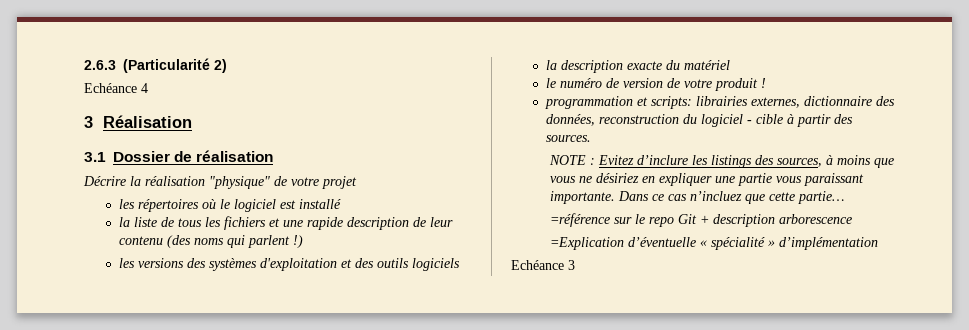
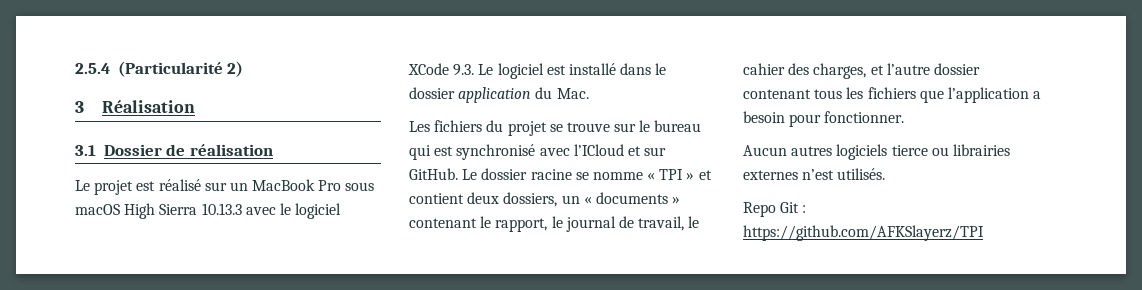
[84,60,116,70] 2.6.3 -> [75,63,110,74] 2.5.4
[84,83,148,93] // Echéance 4 -> (244, 69) none
[83,176,357,189] [118,199,341,212] [118,216,453,230] [118,235,303,248] [118,258,460,271] [545,60,730,73] [545,78,766,91] [544,96,895,109] [545,114,853,127] [545,135,591,142] [548,155,894,168] [549,173,864,186] [549,191,844,204] [549,213,852,227] [549,237,878,250] [511,260,575,270] Décrire la réalisation "physique" de votre projet // les répertoires où le logiciel est installé // la liste de tous les fichiers et une rapide description de leur contenu (des noms qui parlent !) // les versions des systèmes d'exploitation et des outils logiciels // la description exacte du matériel // le numéro de version de votre produit ! // programmation et scripts: librairies externes, dictionnaire des données, reconstruction du logiciel - cible à partir des sources. // NOTE : Evitez d’inclure les listings des sources, à moins que vous ne désiriez en expliquer une partie vous paraissant importante. Dans ce cas n’incluez que cette partie… // =référence sur le repo Git + description arborescence // =Explication d’éventuelle « spécialité » d’implémentation // Echéance 3 -> [75,179,375,195] [75,203,342,219] [408,63,667,79] [409,87,589,103] [409,120,702,136] [409,144,667,160] [409,168,712,180] [409,192,681,207] [409,216,700,232] [743,63,980,79] [743,87,1042,103] [743,111,905,127] [743,144,1010,160] [743,168,886,180] [743,202,807,217] [743,225,984,241] Le projet est réalisé sur un MacBook Pro sous macOS High Sierra 10.13.3 avec le logiciel XCode 9.3. Le logiciel est installé dans le dossier application du Mac. // Les fichiers du projet se trouve sur le bureau qui est synchronisé avec l’ICloud et sur GitHub. Le dossier racine se nomme « TPI » et contient deux dossiers, un « documents » contenant le rapport, le journal de travail, le cahier des charges, et l’autre dossier contenant tous les fichiers que l’application a besoin pour fonctionner. // Aucun autres logiciels tierce ou librairies externes n’est utilisés. // Repo Git : https://github.com/AFKSlayerz/TPI

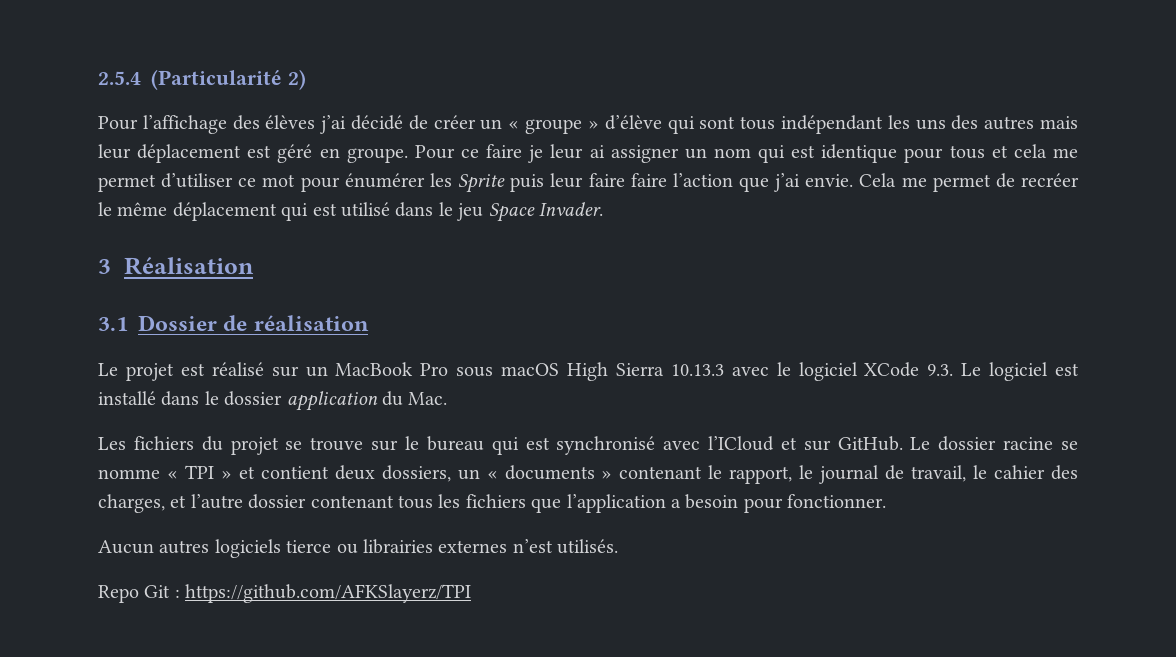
(244, 69) none -> [98,115,1079,134] [98,144,1078,163] [98,173,1079,193] [98,202,603,222] // Pour l’affichage des élèves j’ai décidé de créer un « groupe » d’élève qui sont tous indépendant les uns des autres mais leur déplacement est géré en groupe. Pour ce faire je leur ai assigner un nom qui est identique pour tous et cela me permet d’utiliser ce mot pour énumérer les Sprite puis leur faire faire l’action que j’ai envie. Cela me permet de recréer le même déplacement qui est utilisé dans le jeu Space Invader.

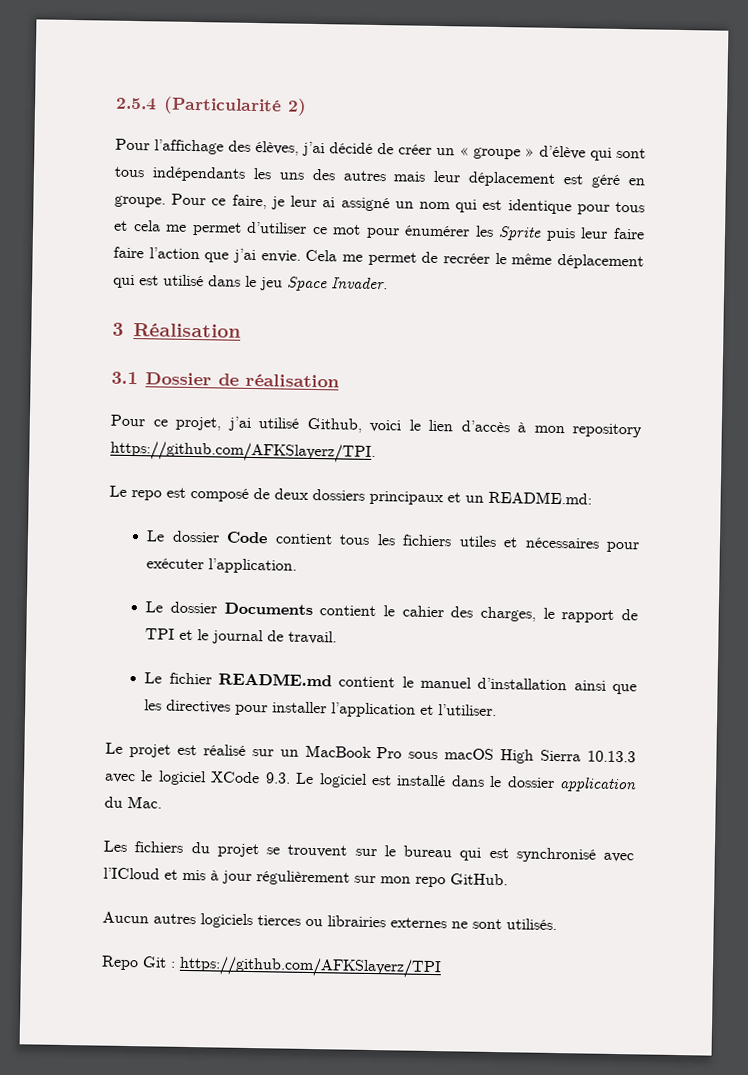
[265,115,316,129] élèves -> [255,141,299,156] élèves,
[780,115,883,134] indépendant -> [151,166,246,182] indépendants
[486,144,523,158] faire -> [231,194,267,210] faire,
[610,145,679,163] assigner -> [340,197,390,212] assigné
(369, 323) none -> [110,414,642,438] [110,440,376,464] [109,485,592,506] [146,530,639,553] [146,558,298,574] [145,601,638,623] [145,628,338,645] [144,672,637,695] [144,699,498,718] // Pour ce projet, j’ai utilisé Github, voici le lien d’accès à mon repository https://github.com/AFKSlayerz/TPI. // Le repo est composé de deux dossiers principaux et un README.md: // Le dossier Code contient tous les fichiers utiles et nécessaires pour exécuter l’application. // Le dossier Documents contient le cahier des charges, le rapport de TPI et le journal de travail. // Le fichier README.md contient le manuel d’installation ainsi que les directives pour installer l’application et l’utiliser.
[310,437,364,451] trouve -> [287,844,348,858] trouvent
[803,436,1079,451] [98,465,1079,484] [98,494,887,513] sur GitHub. Le dossier racine se nomme « TPI » et contient deux dossiers, un « documents » contenant le rapport, le journal de travail, le cahier des charges, et l’autre dossier contenant tous les fichiers que l’application a besoin pour fonctionner. -> [182,869,508,888] mis à jour régulièrement sur mon repo GitHub.
[286,540,332,553] tierce -> [257,915,301,926] tierces
[512,539,553,553] n’est -> [451,918,502,930] ne sont

